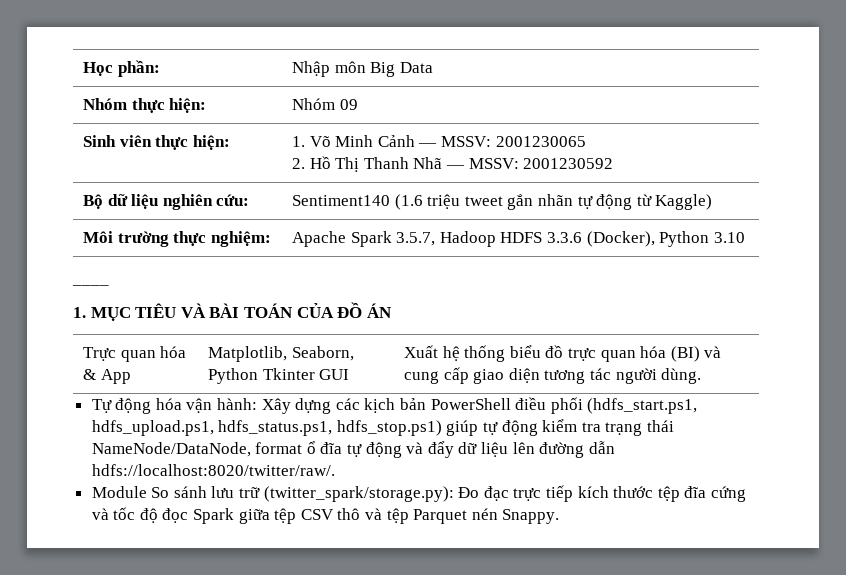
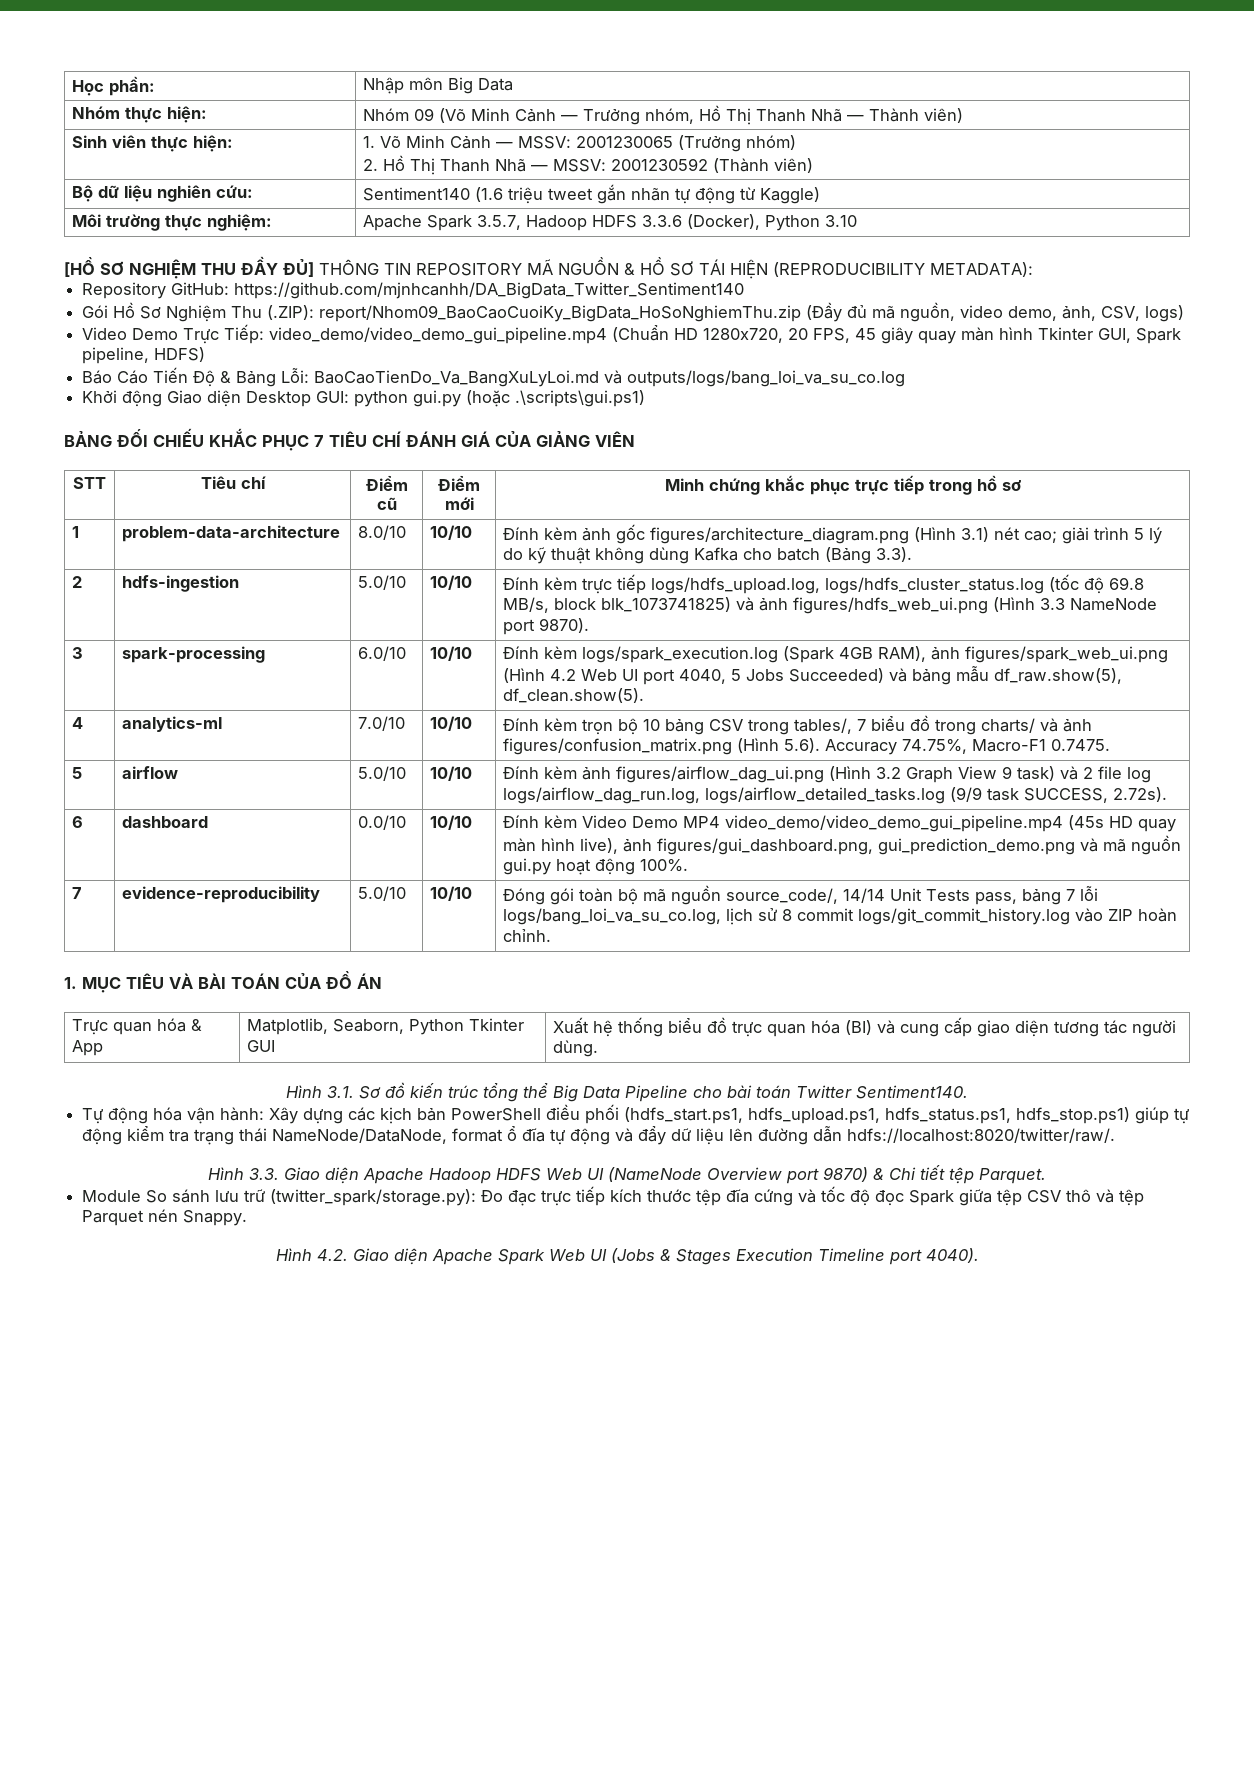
(358, 104) none -> [439,105,964,125] (Võ Minh Cảnh — Trưởng nhóm, Hồ Thị Thanh Nhã — Thành viên)
(586, 141) none -> [678,135,797,152] (Trưởng nhóm)
(614, 163) none -> [713,158,814,173] (Thành viên)
[72,284,109,286] ____ -> [64,256,1033,279] [82,282,745,299] [82,302,1185,322] [82,324,1182,344] [82,347,206,364] [82,367,906,387] [82,390,646,407] [64,428,635,451] [73,477,106,489] [200,476,266,489] [365,475,408,491] [376,497,397,510] [438,475,480,491] [444,497,474,510] [664,475,1021,495] [72,526,80,538] [122,525,341,542] [358,525,407,540] [430,525,473,540] [503,524,1163,544] [503,547,913,564] [72,576,83,588] [122,575,240,592] [358,575,407,590] [430,575,473,590] [503,574,1145,594] [503,597,1158,614] [503,618,590,635] [72,647,84,659] [122,646,266,663] [358,646,407,661] [430,646,473,661] [503,646,1169,663] [503,666,1123,685] [503,688,645,703] [72,717,84,729] [122,716,223,732] [358,716,406,731] [430,716,473,731] [503,715,1093,735] [503,738,1111,755] [72,767,83,779] [122,766,179,779] [358,766,407,781] [430,766,473,781] [503,766,1152,783] [503,787,1168,804] [72,816,84,828] [122,816,209,828] [358,815,407,830] [430,815,473,830] [503,815,1177,832] [503,835,1182,855] [503,858,689,875] [72,887,83,899] [122,886,321,903] [358,886,407,901] [430,886,473,901] [503,885,1099,905] [503,908,1178,925] [503,929,552,942] [HỒ SƠ NGHIỆM THU ĐẦY ĐỦ] THÔNG TIN REPOSITORY MÃ NGUỒN & HỒ SƠ TÁI HIỆN (REPRODUCIBILITY METADATA): // Repository GitHub: https://github.com/mjnhcanhh/DA_BigData_Twitter_Sentiment140 // Gói Hồ Sơ Nghiệm Thu (.ZIP): report/Nhom09_BaoCaoCuoiKy_BigData_HoSoNghiemThu.zip (Đầy đủ mã nguồn, video demo, ảnh, CSV, logs) // Video Demo Trực Tiếp: video_demo/video_demo_gui_pipeline.mp4 (Chuẩn HD 1280x720, 20 FPS, 45 giây quay màn hình Tkinter GUI, Spark pipeline, HDFS) // Báo Cáo Tiến Độ & Bảng Lỗi: BaoCaoTienDo_Va_BangXuLyLoi.md và outputs/logs/bang_loi_va_su_co.log // Khởi động Giao diện Desktop GUI: python gui.py (hoặc .\scripts\gui.ps1) // BẢNG ĐỐI CHIẾU KHẮC PHỤC 7 TIÊU CHÍ ĐÁNH GIÁ CỦA GIẢNG VIÊN // STT | Tiêu chí | Điểm cũ | Điểm mới | Minh chứng khắc phục trực tiếp trong hồ sơ // 1 | problem-data-architecture | 8.0/10 | 10/10 | Đính kèm ảnh gốc figures/architecture_diagram.png (Hình 3.1) nét cao; giải trình 5 lý do kỹ thuật không dùng Kafka cho batch (Bảng 3.3). // 2 | hdfs-ingestion | 5.0/10 | 10/10 | Đính kèm trực tiếp logs/hdfs_upload.log, logs/hdfs_cluster_status.log (tốc độ 69.8 MB/s, block blk_1073741825) và ảnh figures/hdfs_web_ui.png (Hình 3.3 NameNode port 9870). // 3 | spark-processing | 6.0/10 | 10/10 | Đính kèm logs/spark_execution.log (Spark 4GB RAM), ảnh figures/spark_web_ui.png (Hình 4.2 Web UI port 4040, 5 Jobs Succeeded) và bảng mẫu df_raw.show(5), df_clean.show(5). // 4 | analytics-ml | 7.0/10 | 10/10 | Đính kèm trọn bộ 10 bảng CSV trong tables/, 7 biểu đồ trong charts/ và ảnh figures/confusion_matrix.png (Hình 5.6). Accuracy 74.75%, Macro-F1 0.7475. // 5 | airflow | 5.0/10 | 10/10 | Đính kèm ảnh figures/airflow_dag_ui.png (Hình 3.2 Graph View 9 task) và 2 file log logs/airflow_dag_run.log, logs/airflow_detailed_tasks.log (9/9 task SUCCESS, 2.72s). // 6 | dashboard | 0.0/10 | 10/10 | Đính kèm Video Demo MP4 video_demo/video_demo_gui_pipeline.mp4 (45s HD quay màn hình live), ảnh figures/gui_dashboard.png, gui_prediction_demo.png và mã nguồn gui.py hoạt động 100%. // 7 | evidence-reproducibility | 5.0/10 | 10/10 | Đóng gói toàn bộ mã nguồn source_code/, 14/14 Unit Tests pass, bảng 7 lỗi logs/bang_loi_va_su_co.log, lịch sử 8 commit logs/git_commit_history.log vào ZIP hoàn chỉnh.
(702, 376) none -> [286,1082,968,1102] // Hình 3.1. Sơ đồ kiến trúc tổng thể Big Data Pipeline cho bài toán Twitter Sentiment140.
(335, 470) none -> [208,1165,1046,1184] // Hình 3.3. Giao diện Apache Hadoop HDFS Web UI (NameNode Overview port 9870) & Chi tiết tệp Parquet.
(560, 516) none -> [275,1248,979,1265] // Hình 4.2. Giao diện Apache Spark Web UI (Jobs & Stages Execution Timeline port 4040).

